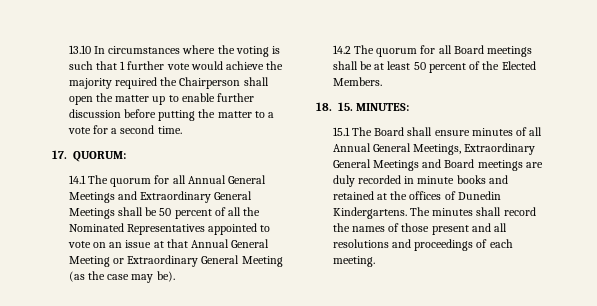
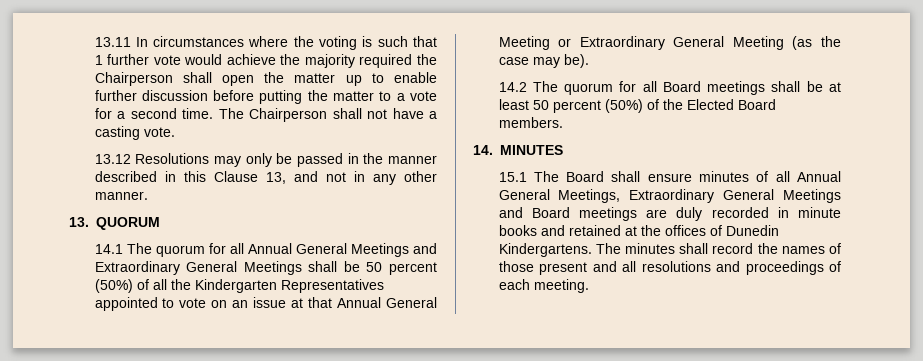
[68,45,91,54] 13.10 -> [94,37,131,47] 13.11
[52,150,126,162] // 17. QUORUM: -> [218,108,437,122] [94,126,175,140] [94,153,438,167] [94,171,437,185] [94,191,148,200] [69,217,160,230] The Chairperson shall not have a casting vote. // 13.12 Resolutions may only be passed in the manner described in this Clause 13, and not in any other manner. // 13. QUORUM
(212, 214) none -> [94,279,133,293] (50%)
[68,223,124,232] Nominated -> [194,279,277,293] Kindergarten
(466, 68) none -> [604,99,643,113] (50%)
[332,77,382,86] [316,102,410,111] Members. // 18. 15. MINUTES: -> [737,99,776,110] [498,117,563,128] [473,145,563,155] Board members. // 14. MINUTES

